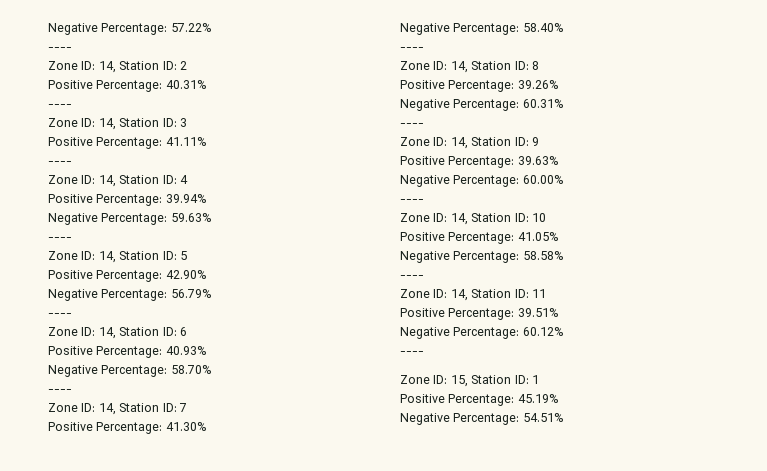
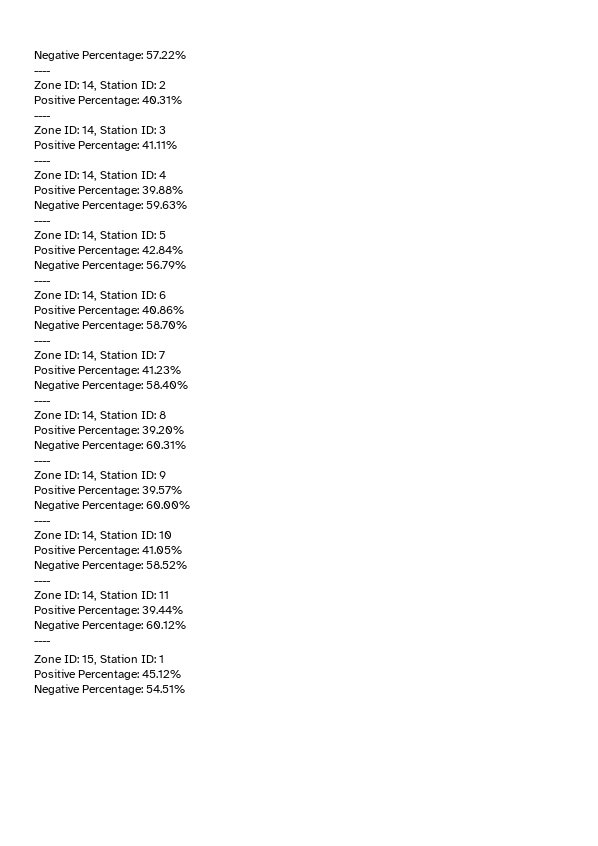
[165,194,207,203] 39.94% -> [142,186,184,194] 39.88%
[165,270,207,279] 42.90% -> [142,246,184,254] 42.84%
[165,346,207,355] 40.93% -> [142,306,185,314] 40.86%
[165,422,207,431] 41.30% -> [142,366,182,374] 41.23%
[517,80,559,89] 39.26% -> [142,426,185,434] 39.20%
[517,156,559,165] 39.63% -> [142,486,183,494] 39.57%
[522,251,564,260] 58.58% -> [146,561,188,569] 58.52%
[517,308,559,317] 39.51% -> [142,606,184,614] 39.44%
[517,394,559,403] 45.19% -> [142,670,182,678] 45.12%

